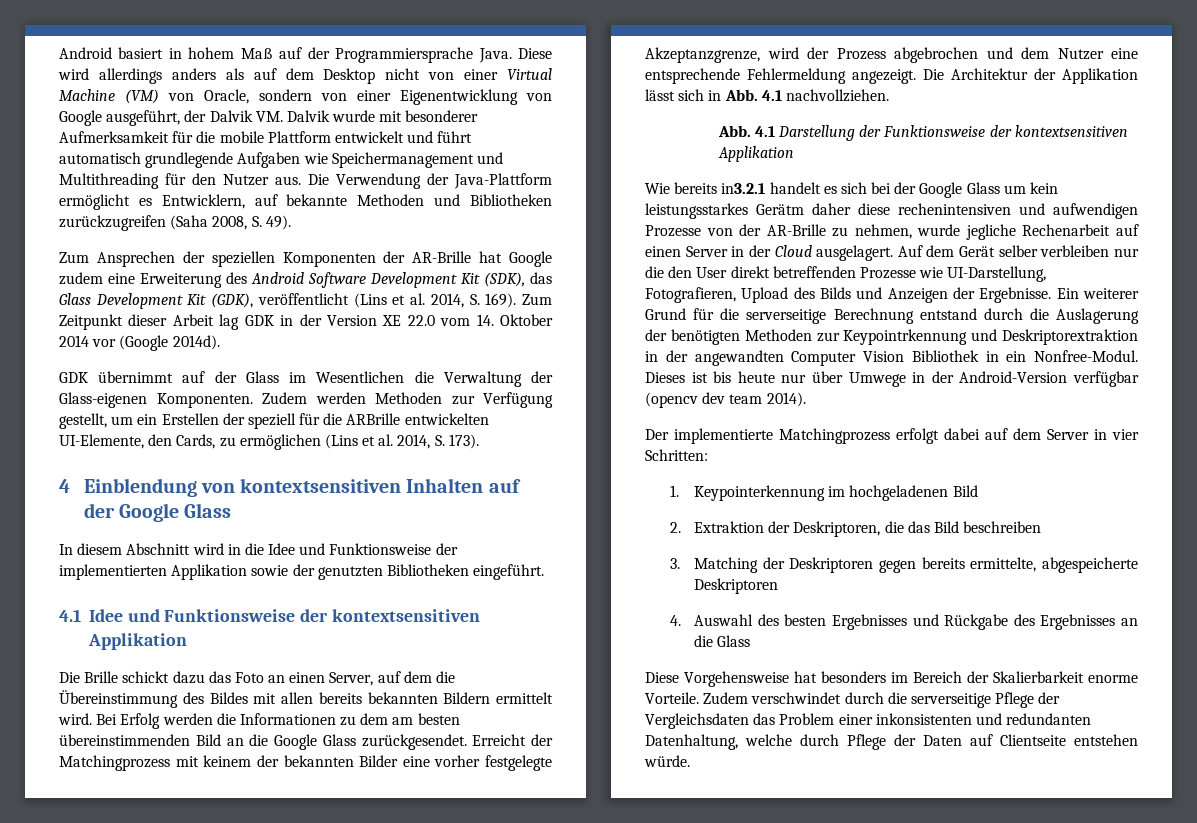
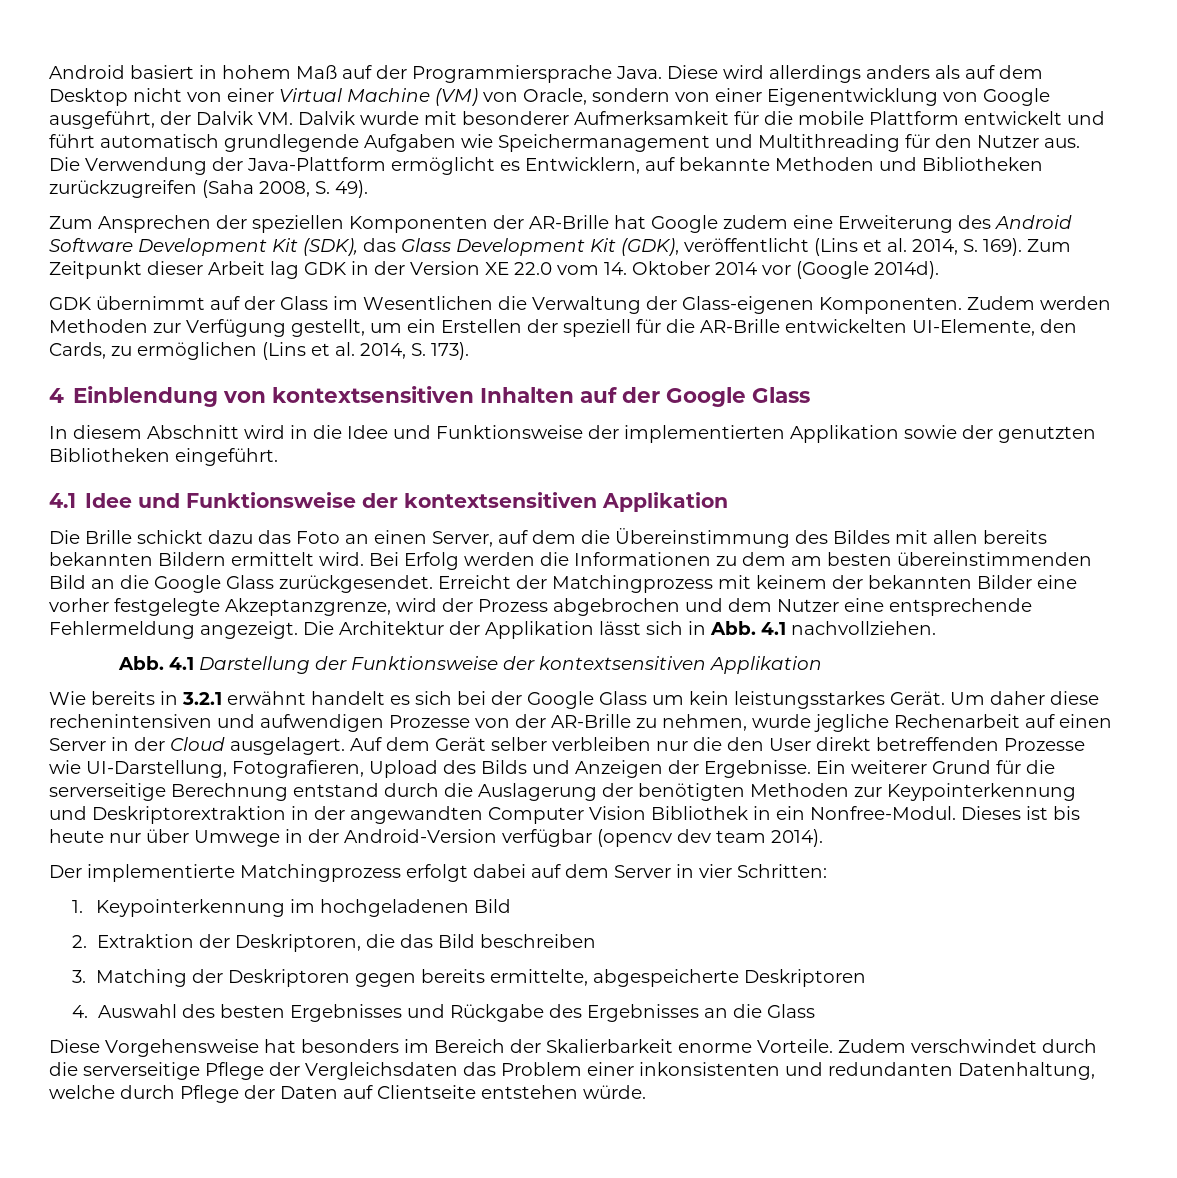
[346,413,401,425] ARBrille -> [700,319,780,333] AR-Brille
[721,183,766,194] in3.2.1 -> [160,691,306,705] in 3.2.1 erwähnt
[756,204,804,215] Gerätm -> [890,691,985,705] Gerät. Um
[843,329,968,345] Keypointrkennung -> [887,783,1076,801] Keypointerkennung

